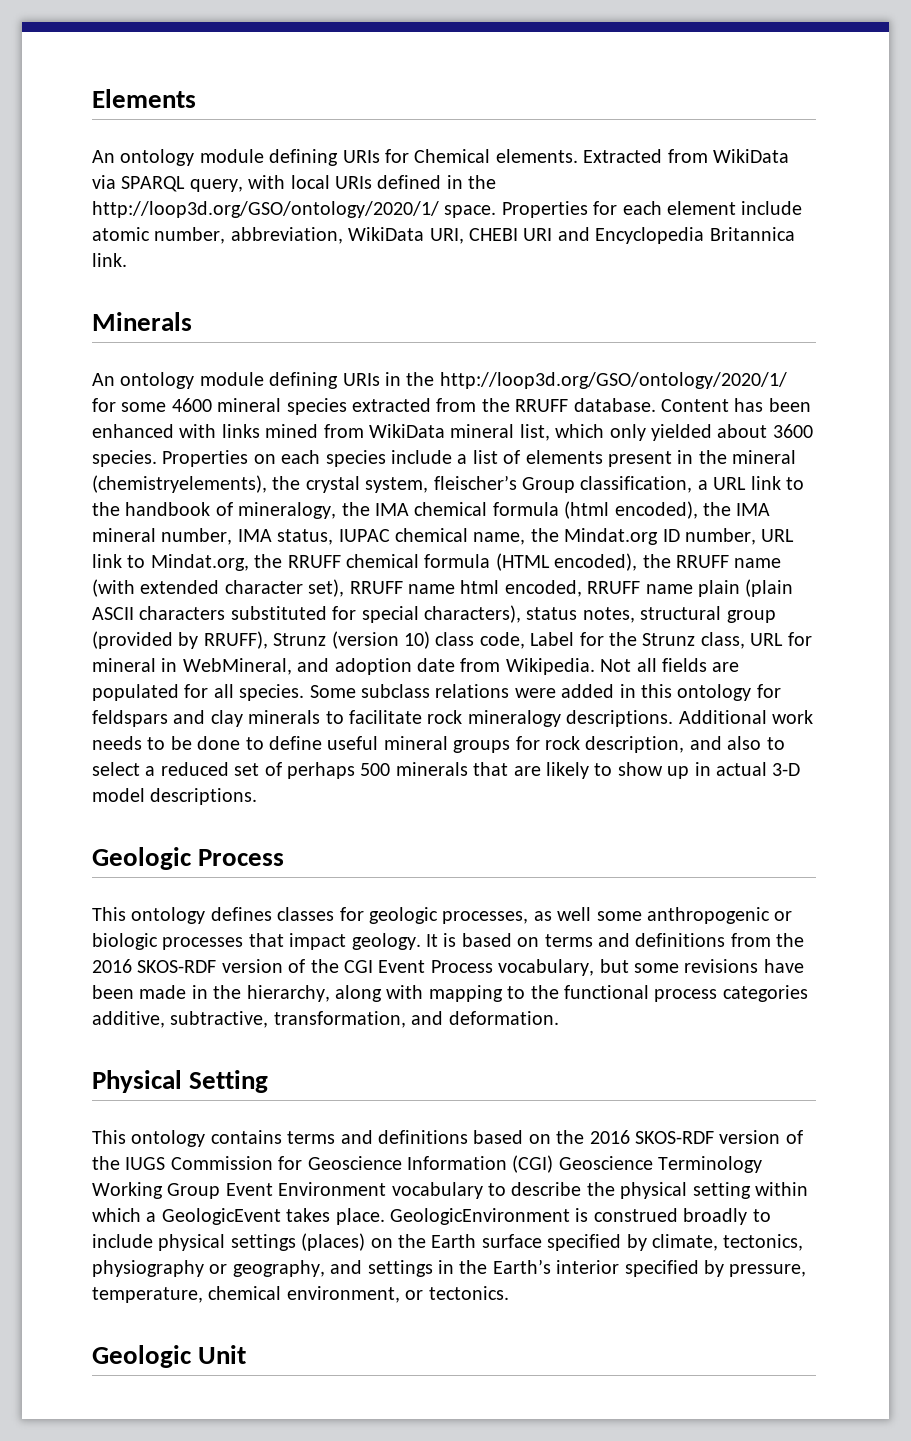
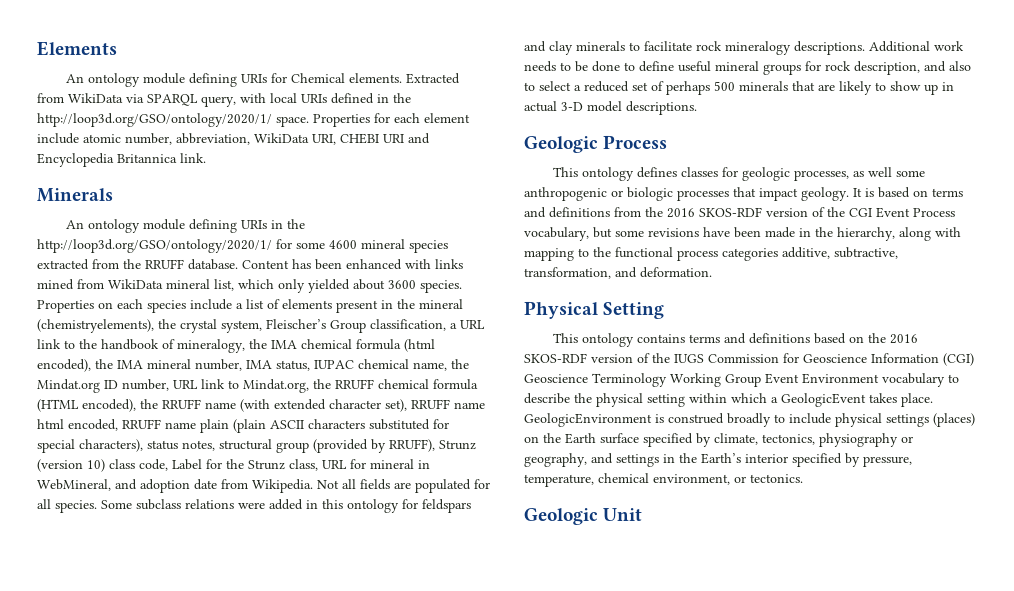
[433,475,517,490] fleischer’s -> [266,319,326,329] Fleischer’s

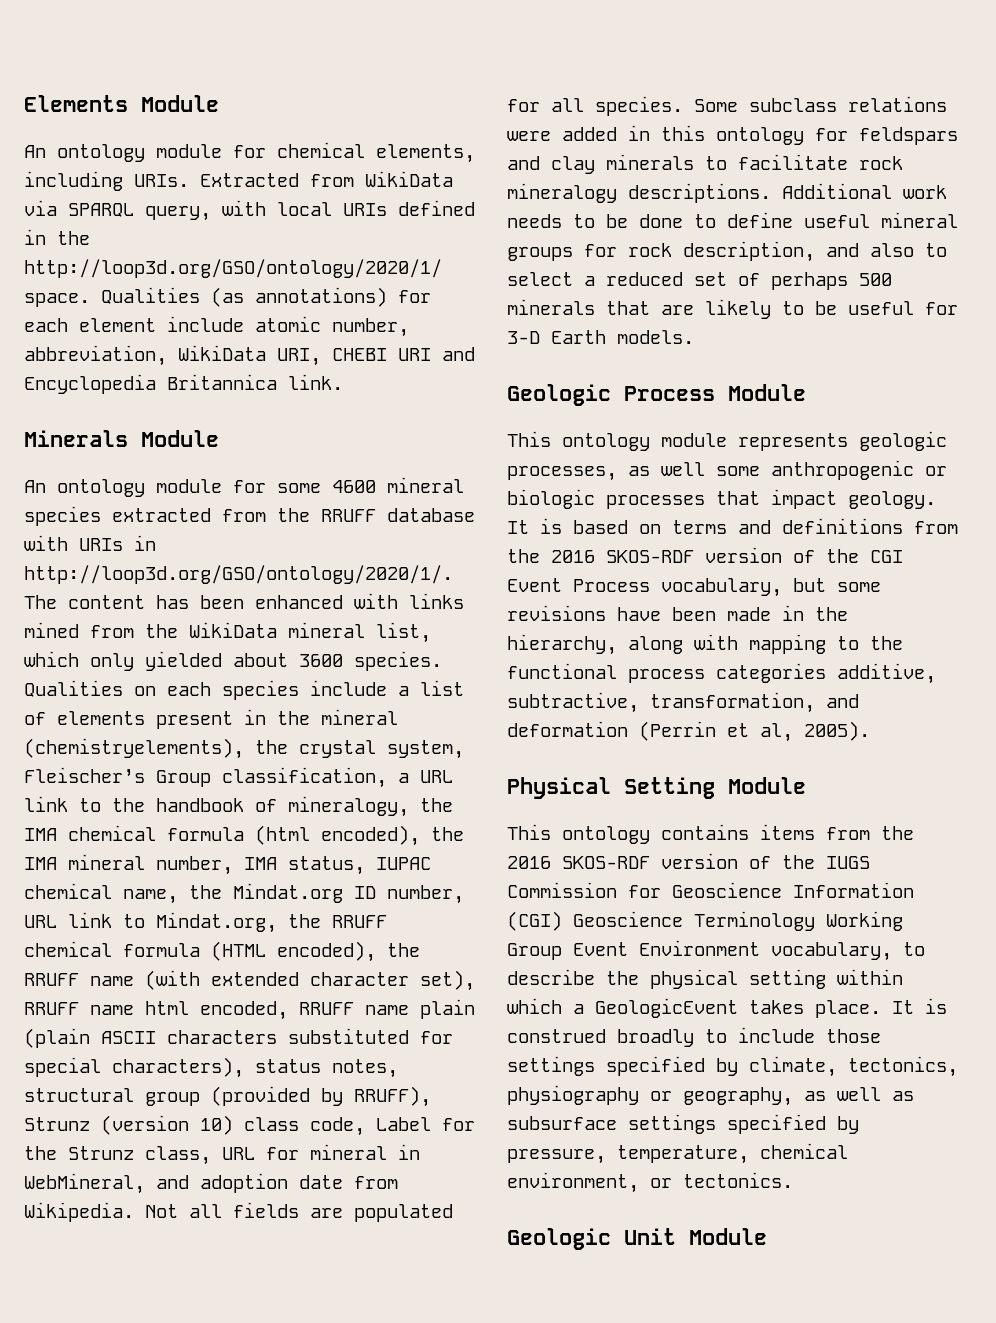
[66,73,403,87] // An ontology module defining URIs for Chemical elements. -> [141,95,219,112] [24,142,475,163] [24,171,189,191] Module // An ontology module for chemical elements, including URIs.
[313,114,370,127] Properties -> [101,287,387,307] Qualities (as annotations)
[66,219,306,233] [37,239,272,253] // An ontology module defining URIs in the http://loop3d.org/GSO/ontology/2020/1/ -> [141,430,219,447] [24,479,222,497] Module // An ontology module
[188,259,289,270] database. Content -> [387,508,475,522] [24,535,156,551] [24,565,453,584] [24,595,145,609] database with URIs in http://loop3d.org/GSO/ontology/2020/1/. The content
(104, 284) none -> [145,624,178,638] the
[37,300,94,313] Properties -> [24,680,123,697] Qualities
[890,81,954,95] [524,101,697,115] show up in actual 3-D model descriptions. -> [815,301,958,315] [507,330,694,344] be useful for 3-D Earth models.
[553,167,739,181] // This ontology defines classes for -> [728,384,806,401] [507,431,848,451] Module // This ontology module represents
[640,267,712,278] deformation. -> [507,721,870,742] deformation (Perrin et al, 2005).
(665, 310) none -> [728,777,806,794] Module
[689,333,865,344] terms and definitions based on -> [760,824,870,840] items from
[882,373,945,387] vocabulary -> [771,942,892,961] vocabulary,
[524,413,652,427] GeologicEnvironment -> [892,1000,914,1014] It
[835,413,975,427] [524,433,639,444] physical settings (places) on the Earth surface -> [826,1029,881,1043] [507,1056,595,1076] those settings
[591,453,788,467] and settings in the Earth’s interior -> [804,1087,914,1101] [507,1114,716,1134] as well as subsurface settings
(643, 514) none -> [689,1228,767,1245] Module

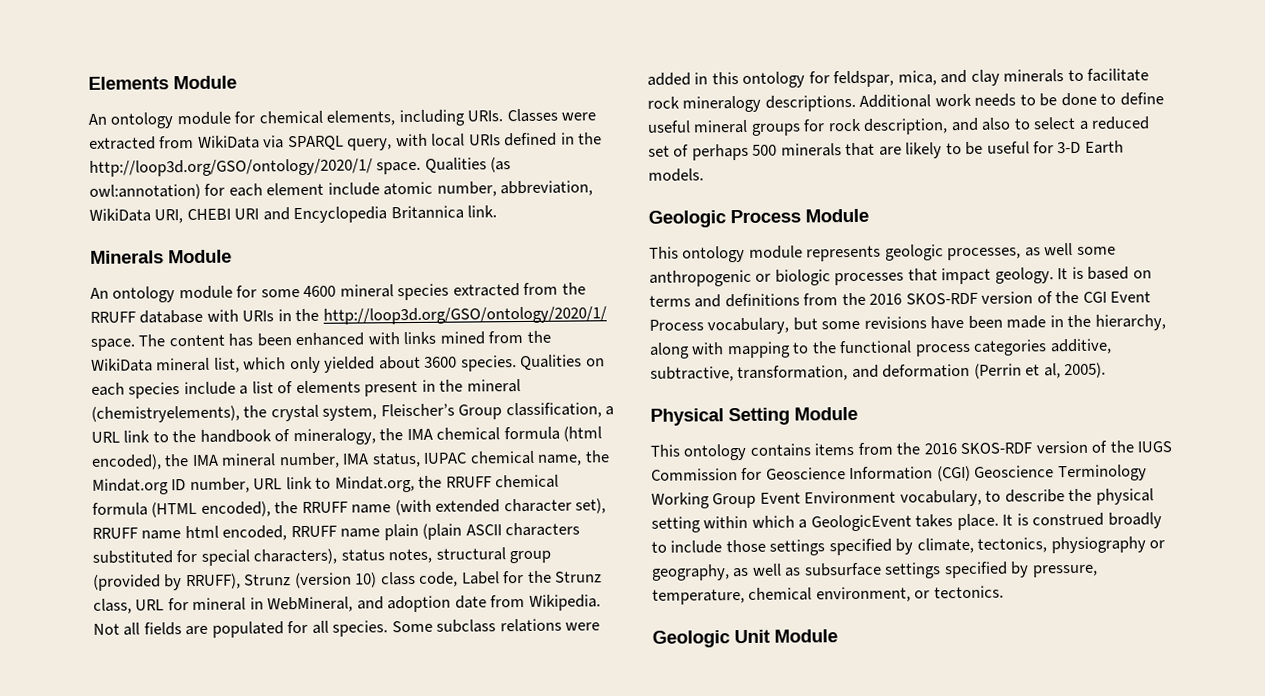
[200,173,299,187] Extracted -> [506,108,597,123] [89,136,156,150] Classes were extracted
[255,287,387,307] annotations) -> [89,183,201,200] owl:annotation)
[24,565,453,584] http://loop3d.org/GSO/ontology/2020/1/. -> [295,306,607,325] [90,338,136,351] the http://loop3d.org/GSO/ontology/2020/1/ space.
[859,127,958,145] feldspars -> [833,70,937,88] feldspar, mica,

